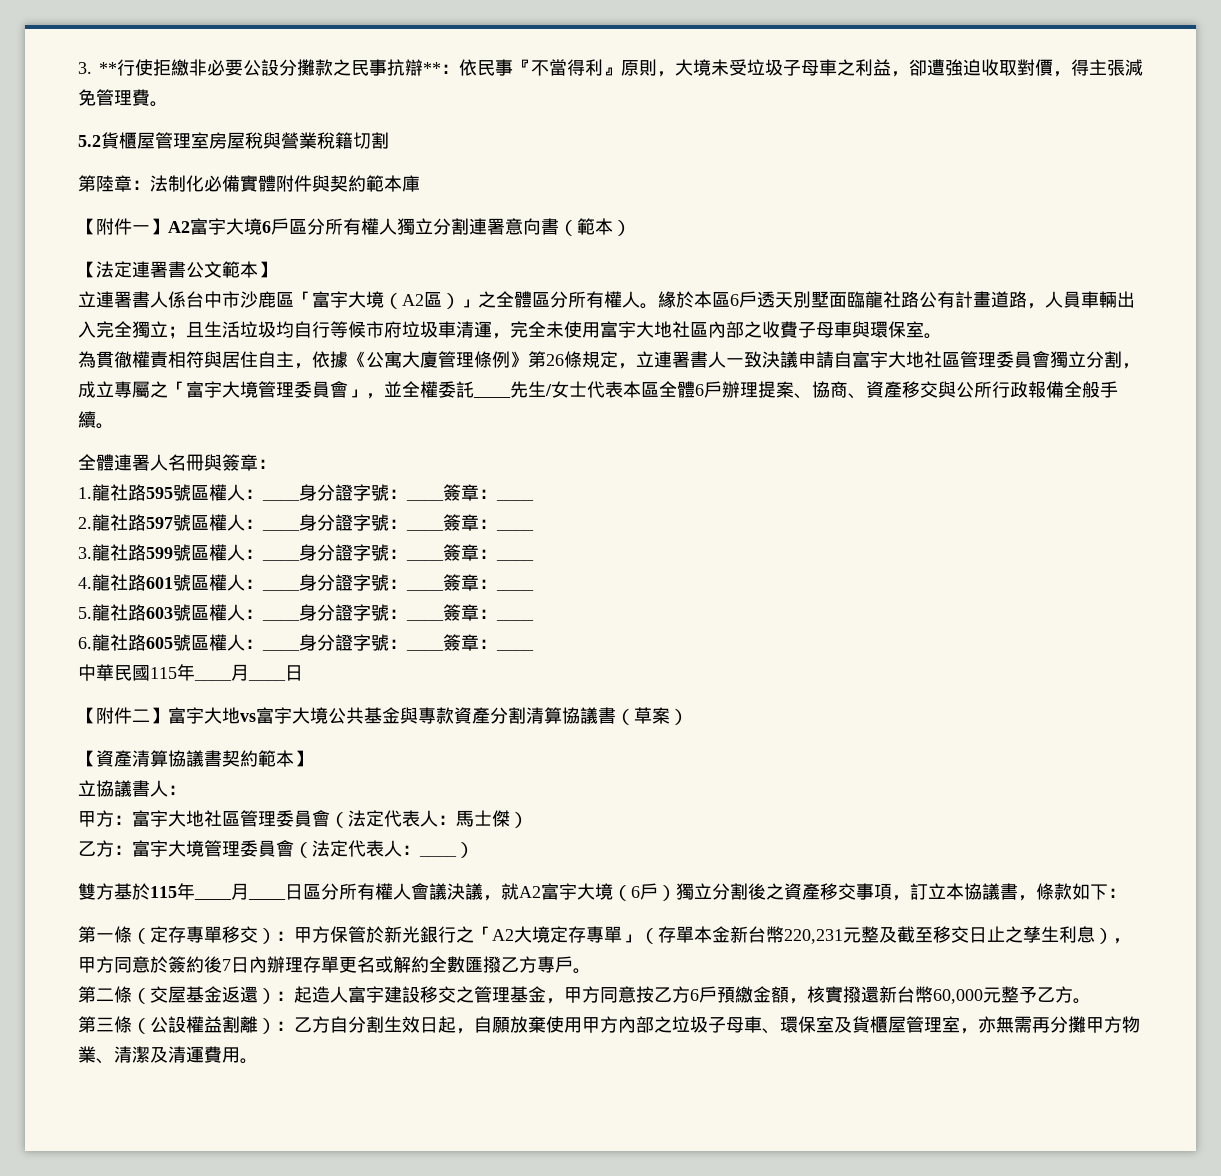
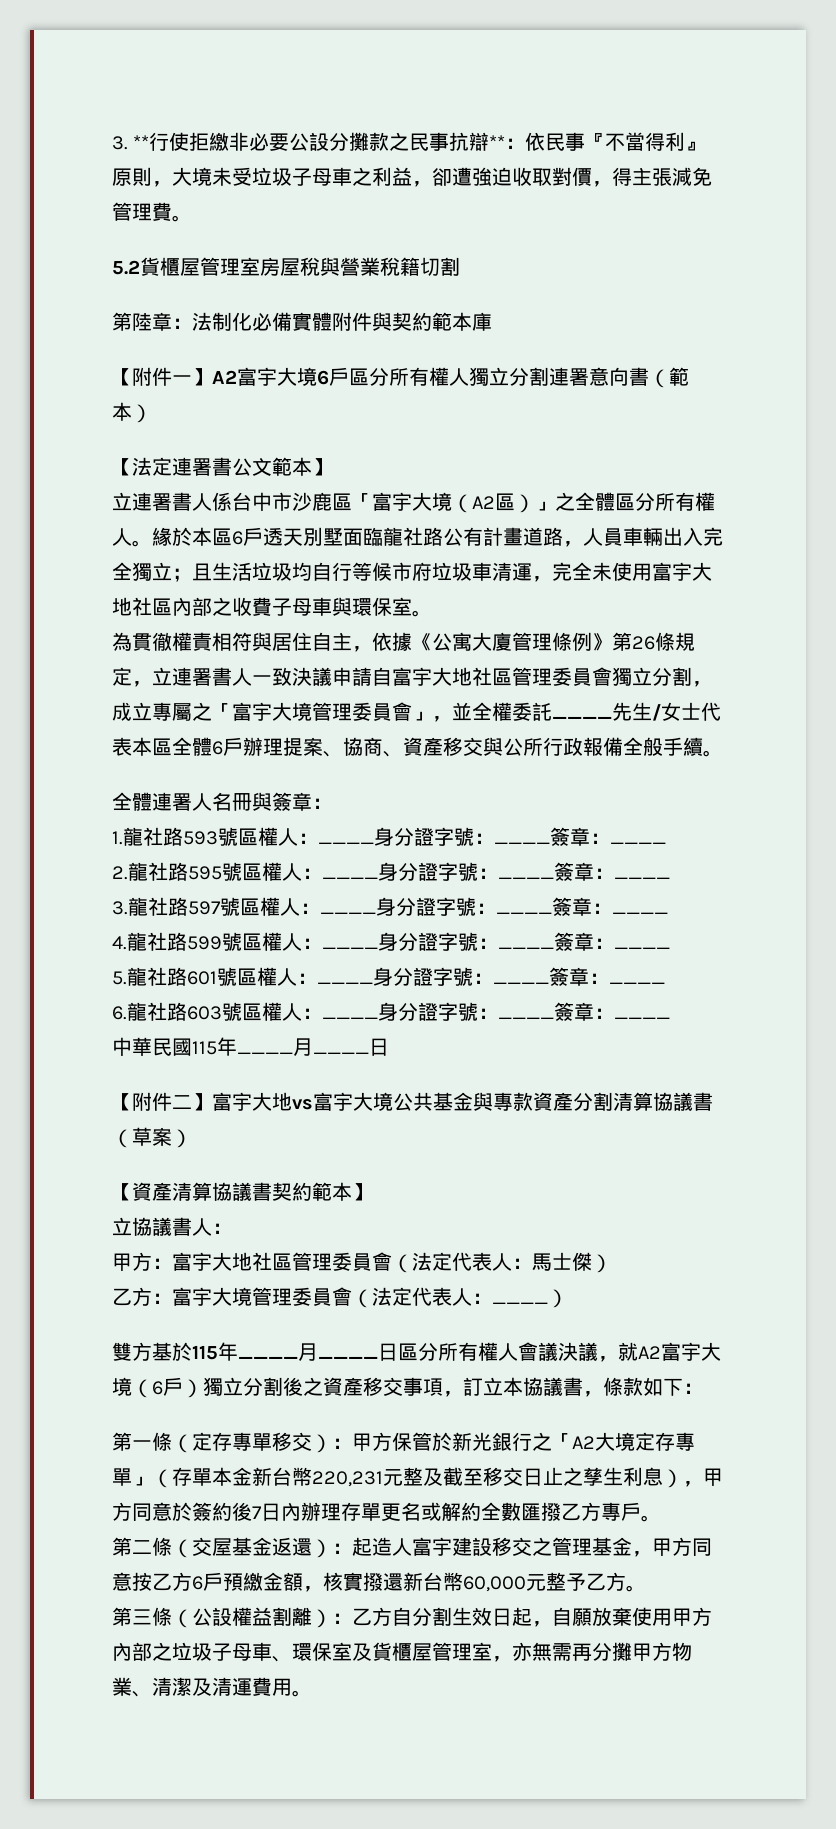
[146,487,173,499] 595 -> [183,831,218,845] 593
[146,517,173,529] 597 -> [188,866,222,880] 595
[146,547,173,559] 599 -> [188,901,221,915] 597
[146,577,173,589] 601 -> [187,936,222,950] 599
[146,607,173,619] 603 -> [187,971,217,985] 601
[146,637,173,649] 605 -> [187,1006,222,1020] 603

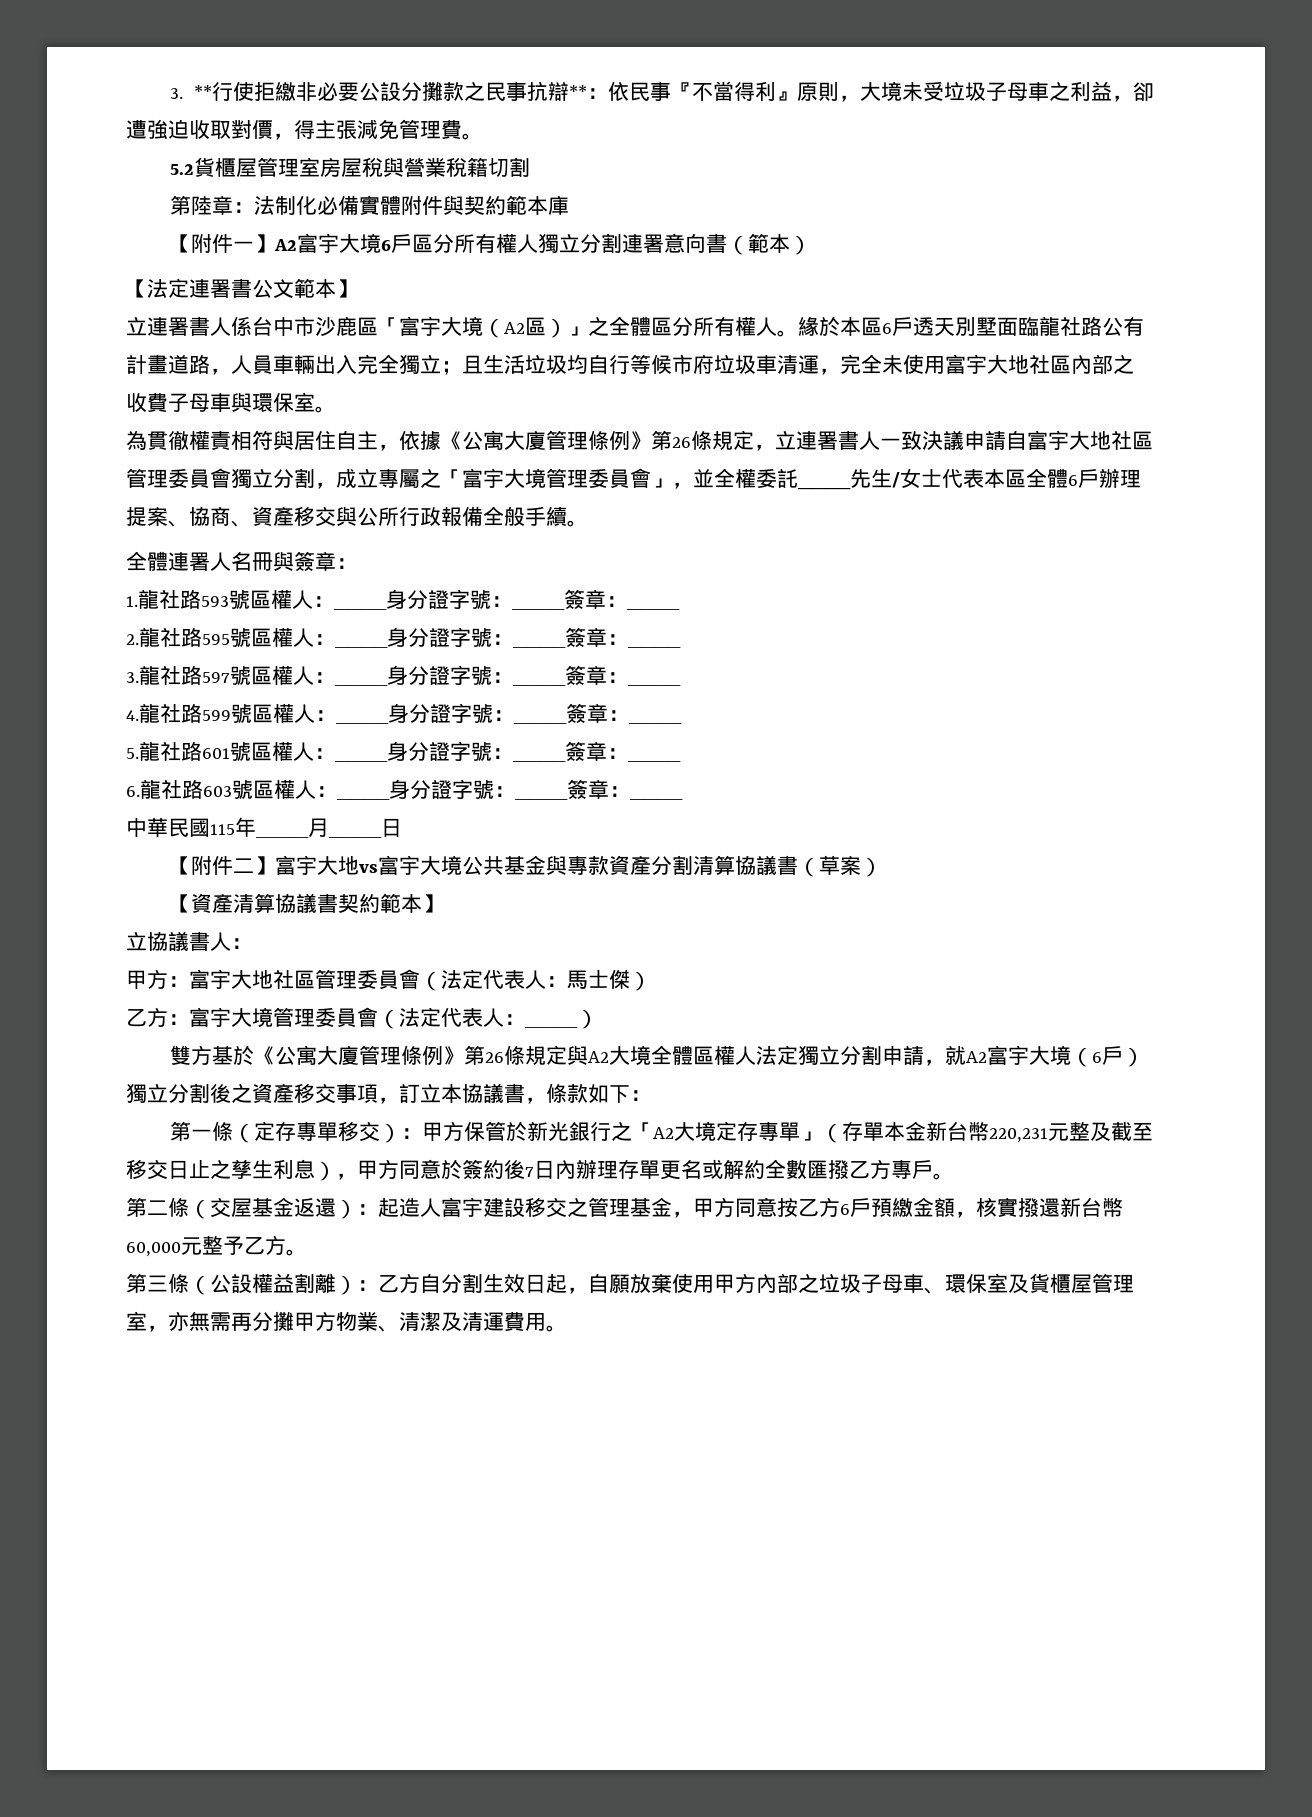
[192,1342,598,1361] 115年____月____日區分所有權人會議決議 -> [253,1045,924,1066] 《公寓大廈管理條例》第26條規定與A2大境全體區權人法定獨立分割申請

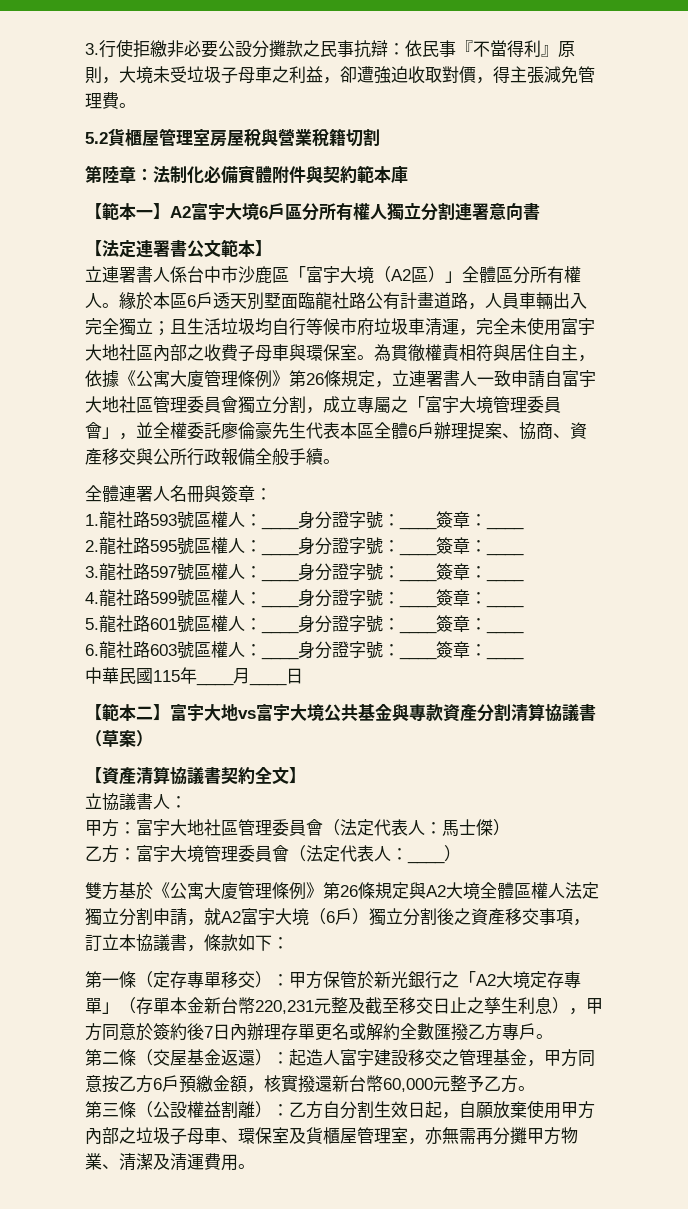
[169,85,213,99] 3. ** -> [85,43,99,55] 3.
[569,85,587,99] ** -> (388, 48) none
[190,233,233,253] 附件 -> [102,202,136,220] 範本
[726,233,811,255] （範本） -> (540, 211) none
[588,317,609,336] 之 -> (462, 277) none
(336, 409) // -> (374, 357) none
[922,430,964,450] 決議 -> (511, 378) none
[798,469,942,490] ____先生/女士 -> [221,422,306,439] 廖倫豪先生
[190,855,233,875] 附件 -> [102,703,136,721] 範本
[379,893,422,913] 範本 -> [255,767,289,785] 全文

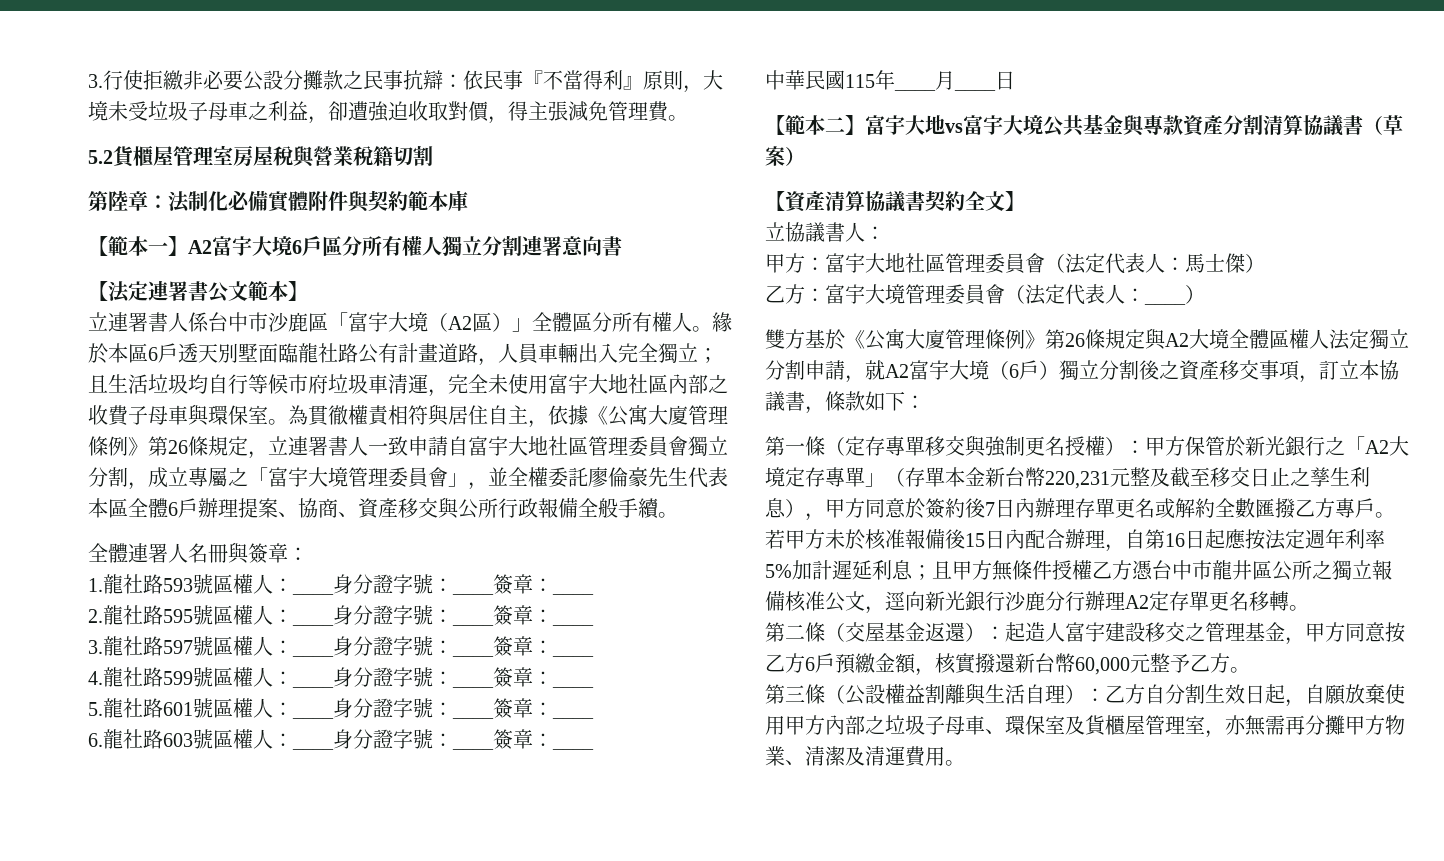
(255, 979) none -> [965,435,1105,457] 與強制更名授權
(553, 1036) none -> [765,529,1385,552] [765,560,1392,581] [765,591,1309,614] 若甲方未於核准報備後15日內配合辦理，自第16日起應按法定週年利率5%加計遲延利息；且甲方無條件授權乙方憑台中市龍井區公所之獨立報備核准公文，逕向新光銀行沙鹿分行辦理A2定存單更名移轉。
(255, 1109) none -> [965,683,1065,705] 與生活自理

